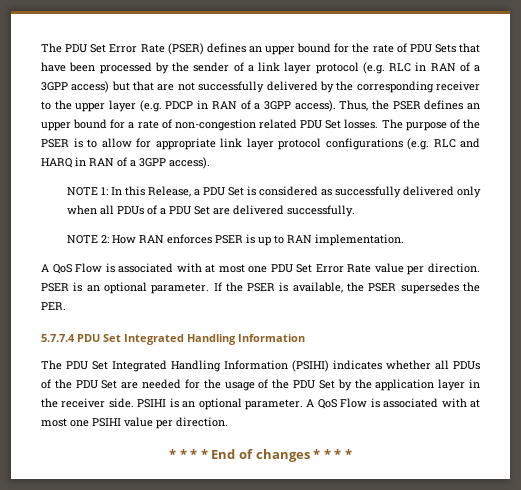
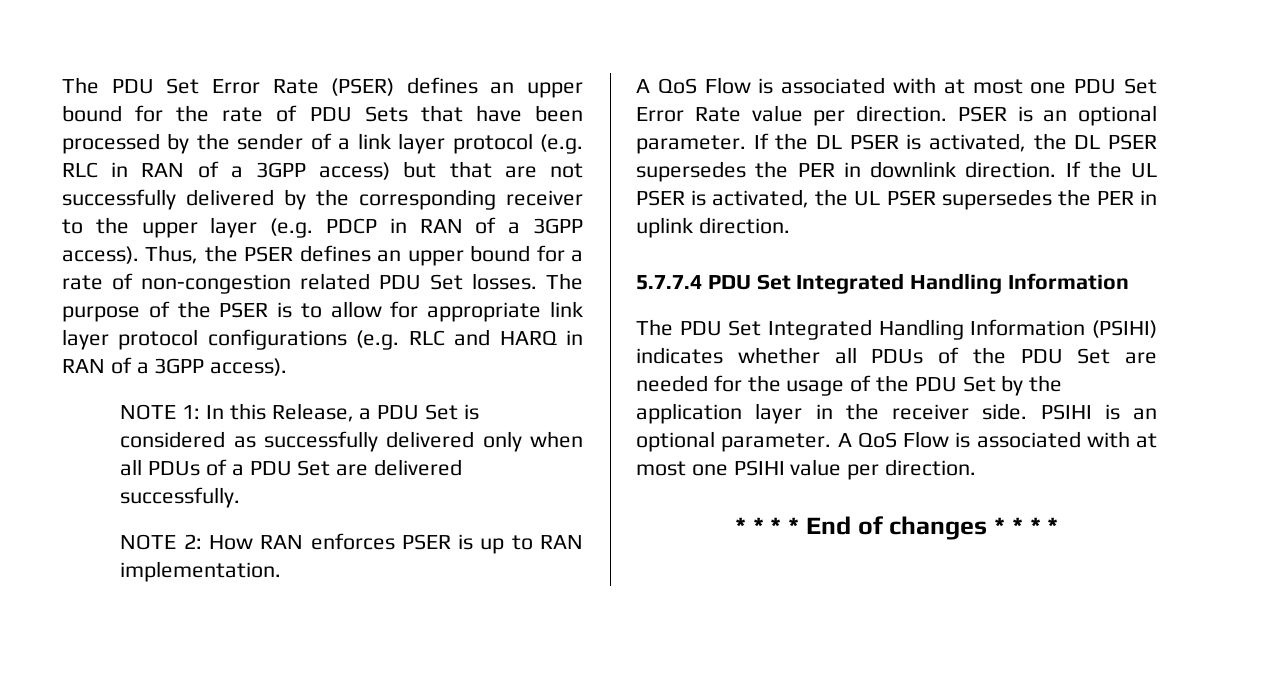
[247,282,481,294] [41,302,66,310] PSER is available, the PSER supersedes the PER. -> [816,133,1157,152] [636,161,1157,182] [636,189,1157,210] [636,217,790,238] DL PSER is activated, the DL PSER supersedes the PER in downlink direction. If the UL PSER is activated, the UL PSER supersedes the PER in uplink direction.

